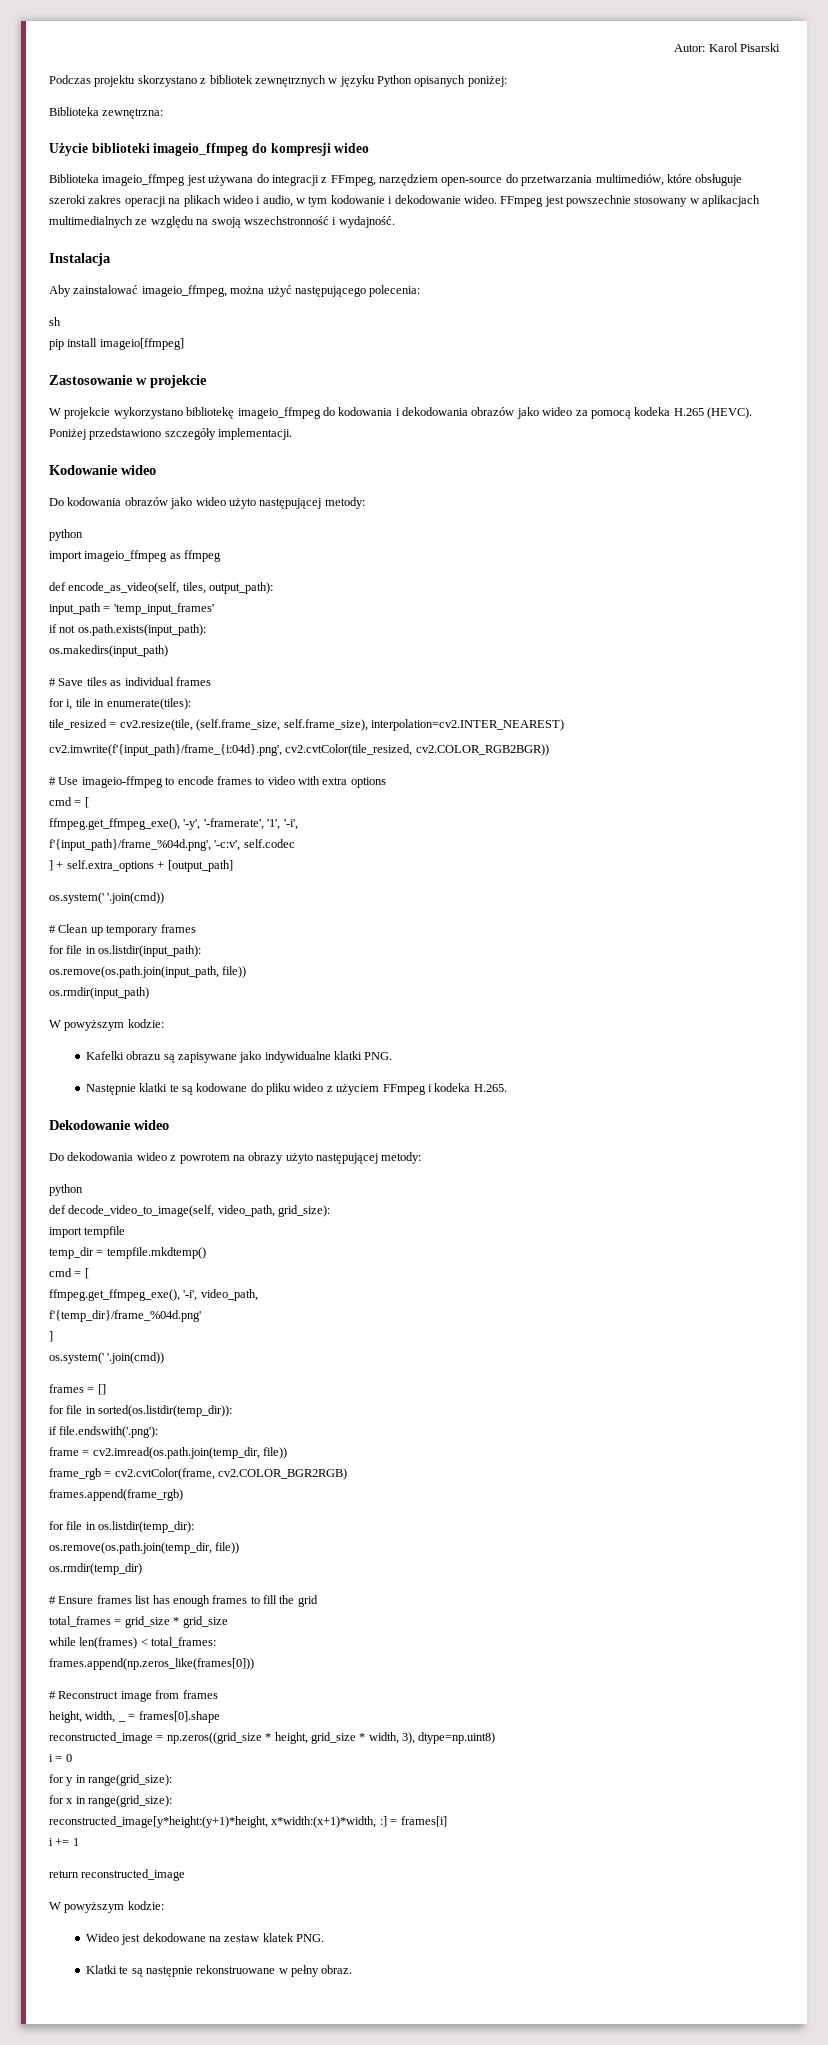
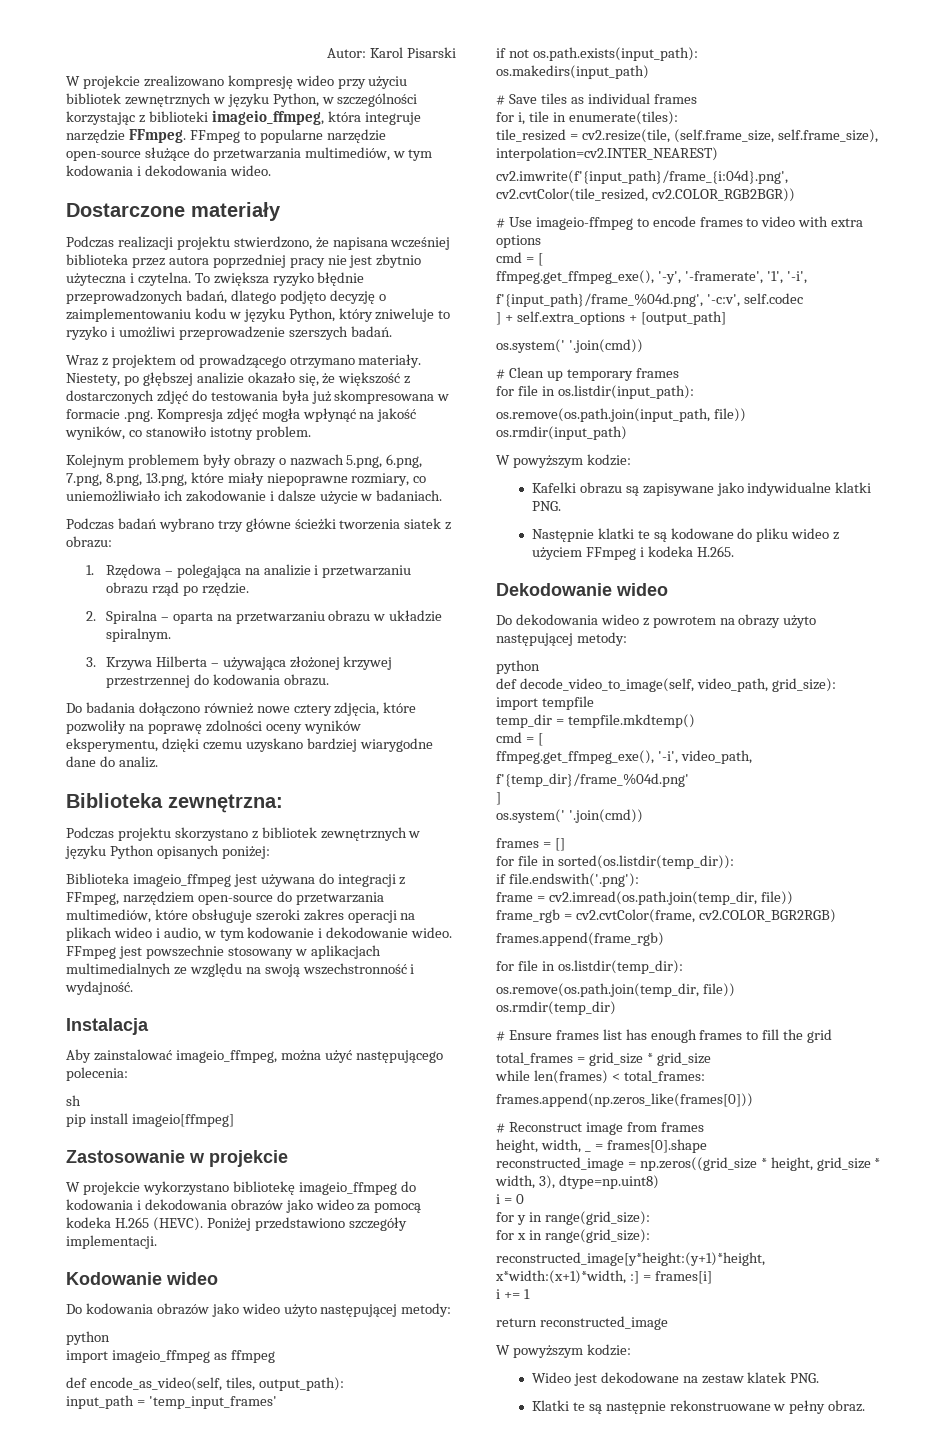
(780, 47) none -> [66,75,408,89] [66,93,418,107] [66,110,421,125] [66,129,386,143] [66,147,433,161] [66,165,271,176] [66,202,281,221] [66,236,451,250] [66,254,422,268] [66,272,365,286] [66,290,386,304] [66,308,451,322] [66,326,392,340] [66,354,422,368] [66,372,411,386] [66,390,450,404] [66,408,417,422] [65,426,311,440] [66,454,423,468] [66,472,427,486] [66,490,443,504] [66,518,452,532] [66,536,112,548] [85,564,412,578] [105,582,249,596] [85,610,443,624] [105,628,171,642] [85,656,393,670] [105,674,329,688] [66,702,417,716] [66,720,361,734] [66,738,433,752] [66,756,158,768] [66,793,283,813] // W projekcie zrealizowano kompresję wideo przy użyciu bibliotek zewnętrznych w języku Python, w szczególności korzystając z biblioteki imageio_ffmpeg, która integruje narzędzie FFmpeg. FFmpeg to popularne narzędzie open-source służące do przetwarzania multimediów, w tym kodowania i dekodowania wideo. // Dostarczone materiały // Podczas realizacji projektu stwierdzono, że napisana wcześniej biblioteka przez autora poprzedniej pracy nie jest zbytnio użyteczna i czytelna. To zwiększa ryzyko błędnie przeprowadzonych badań, dlatego podjęto decyzję o zaimplementowaniu kodu w języku Python, który zniweluje to ryzyko i umożliwi przeprowadzenie szerszych badań. // Wraz z projektem od prowadzącego otrzymano materiały. Niestety, po głębszej analizie okazało się, że większość z dostarczonych zdjęć do testowania była już skompresowana w formacie .png. Kompresja zdjęć mogła wpłynąć na jakość wyników, co stanowiło istotny problem. // Kolejnym problemem były obrazy o nazwach 5.png, 6.png, 7.png, 8.png, 13.png, które miały niepoprawne rozmiary, co uniemożliwiało ich zakodowanie i dalsze użycie w badaniach. // Podczas badań wybrano trzy główne ścieżki tworzenia siatek z obrazu: // 1. Rzędowa – polegająca na analizie i przetwarzaniu obrazu rząd po rzędzie. // 2. Spiralna – oparta na przetwarzaniu obrazu w układzie spiralnym. // 3. Krzywa Hilberta – używająca złożonej krzywej przestrzennej do kodowania obrazu. // Do badania dołączono również nowe cztery zdjęcia, które pozwoliły na poprawę zdolności oceny wyników eksperymentu, dzięki czemu uzyskano bardziej wiarygodne dane do analiz. // Biblioteka zewnętrzna:
[49,107,164,119] [49,142,370,156] // Biblioteka zewnętrzna: // Użycie biblioteki imageio_ffmpeg do kompresji wideo -> (270, 852) none

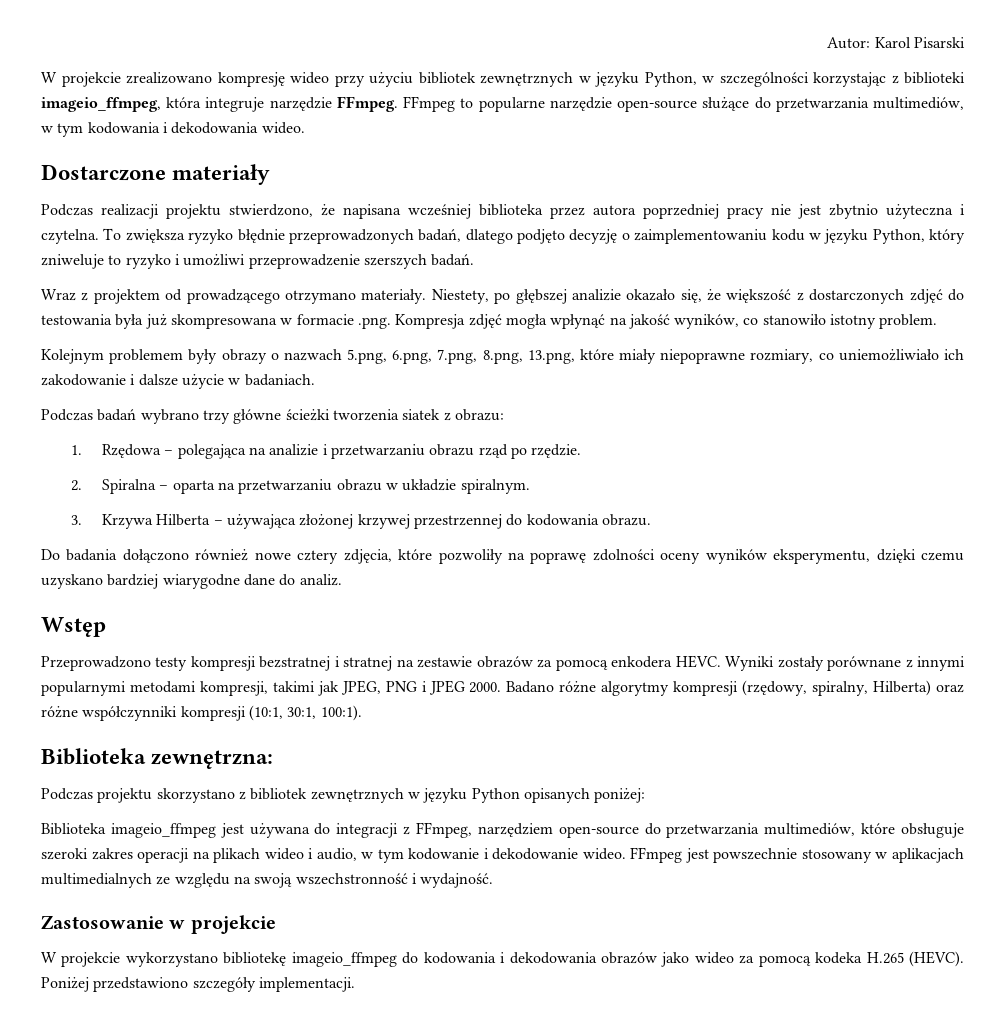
(158, 762) none -> [41,617,106,637] [41,655,966,671] [41,680,965,696] [41,705,362,721] // Wstęp // Przeprowadzono testy kompresji bezstratnej i stratnej na zestawie obrazów za pomocą enkodera HEVC. Wyniki zostały porównane z innymi popularnymi metodami kompresji, takimi jak JPEG, PNG i JPEG 2000. Badano różne algorytmy kompresji (rzędowy, spiralny, Hilberta) oraz różne współczynniki kompresji (10:1, 30:1, 100:1).
[66,1018,149,1035] [66,1049,443,1063] [66,1067,128,1081] [66,1095,81,1106] [66,1113,234,1127] // Instalacja // Aby zainstalować imageio_ffmpeg, można użyć następującego polecenia: // sh // pip install imageio[ffmpeg] -> (494, 880) none
[66,1272,218,1285] [66,1303,452,1317] [66,1331,110,1345] [66,1350,275,1363] [66,1377,344,1391] [66,1395,277,1409] [496,47,698,61] [496,65,649,79] [496,93,697,105] [496,111,678,125] [496,129,878,143] [496,147,718,161] [496,170,788,184] [496,188,795,202] [496,216,864,230] [496,235,541,248] [496,252,543,266] [496,270,807,284] [496,293,803,307] [496,311,726,325] [496,339,643,353] [496,367,679,381] [496,385,694,399] [496,408,746,422] [496,426,627,440] [496,454,631,468] [531,482,872,496] [531,501,561,511] [531,528,840,542] [531,546,734,560] [496,583,668,596] [496,614,817,628] [496,632,627,646] [496,660,540,674] [496,678,836,692] [496,696,594,710] [496,714,695,728] [496,732,543,746] [496,750,752,764] [496,773,689,787] [496,792,501,805] [496,809,643,823] [496,838,565,851] [496,855,734,869] [496,873,639,887] [496,891,793,905] [496,909,836,923] [496,932,664,946] [496,960,683,974] [496,983,735,997] [496,1001,616,1015] [496,1029,833,1043] [496,1052,711,1066] [495,1070,705,1084] [496,1093,753,1107] [496,1122,704,1135] [496,1139,591,1153] [594,1139,707,1153] [496,1157,881,1171] [495,1175,659,1189] [496,1194,524,1204] [496,1211,650,1225] [496,1229,650,1243] [496,1252,765,1266] [495,1270,712,1284] [496,1289,530,1299] [496,1316,668,1330] [496,1344,631,1358] [531,1372,820,1386] [531,1400,866,1414] // Kodowanie wideo // Do kodowania obrazów jako wideo użyto następującej metody: // python // import imageio_ffmpeg as ffmpeg // def encode_as_video(self, tiles, output_path): // input_path = 'temp_input_frames' // if not os.path.exists(input_path): // os.makedirs(input_path) // # Save tiles as individual frames // for i, tile in enumerate(tiles): // tile_resized = cv2.resize(tile, (self.frame_size, self.frame_size), interpolation=cv2.INTER_NEAREST) // cv2.imwrite(f'{input_path}/frame_{i:04d}.png', cv2.cvtColor(tile_resized, cv2.COLOR_RGB2BGR)) // # Use imageio-ffmpeg to encode frames to video with extra options // cmd = [ // ffmpeg.get_ffmpeg_exe(), '-y', '-framerate', '1', '-i', // f'{input_path}/frame_%04d.png', '-c:v', self.codec // ] + self.extra_options + [output_path] // os.system(' '.join(cmd)) // # Clean up temporary frames // for file in os.listdir(input_path): // os.remove(os.path.join(input_path, file)) // os.rmdir(input_path) // W powyższym kodzie: // Kafelki obrazu są zapisywane jako indywidualne klatki PNG. // Następnie klatki te są kodowane do pliku wideo z użyciem FFmpeg i kodeka H.265. // Dekodowanie wideo // Do dekodowania wideo z powrotem na obrazy użyto następującej metody: // python // def decode_video_to_image(self, video_path, grid_size): // import tempfile // temp_dir = tempfile.mkdtemp() // cmd = [ // ffmpeg.get_ffmpeg_exe(), '-i', video_path, // f'{temp_dir}/frame_%04d.png' // ] // os.system(' '.join(cmd)) // frames = [] // for file in sorted(os.listdir(temp_dir)): // if file.endswith('.png'): // frame = cv2.imread(os.path.join(temp_dir, file)) // frame_rgb = cv2.cvtColor(frame, cv2.COLOR_BGR2RGB) // frames.append(frame_rgb) // for file in os.listdir(temp_dir): // os.remove(os.path.join(temp_dir, file)) // os.rmdir(temp_dir) // # Ensure frames list has enough frames to fill the grid // total_frames = grid_size * grid_size // while len(frames) < total_frames: // frames.append(np.zeros_like(frames[0])) // # Reconstruct image from frames // height, width, _ = frames[0].shape // reconstructed_image = np.zeros((grid_size * height, grid_size * width, 3), dtype=np.uint8) // i = 0 // for y in range(grid_size): // for x in range(grid_size): // reconstructed_image[y*height:(y+1)*height, x*width:(x+1)*width, :] = frames[i] // i += 1 // return reconstructed_image // W powyższym kodzie: // Wideo jest dekodowane na zestaw klatek PNG. // Klatki te są następnie rekonstruowane w pełny obraz. -> (355, 984) none

